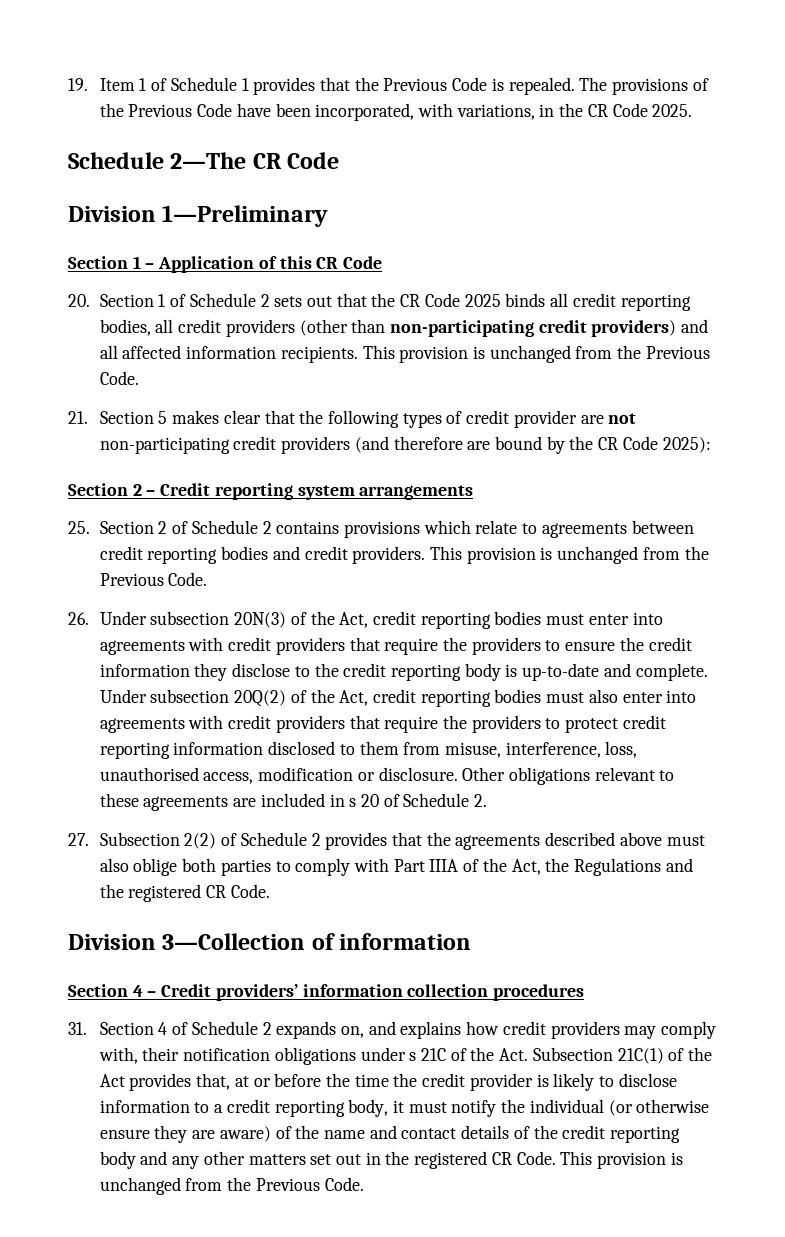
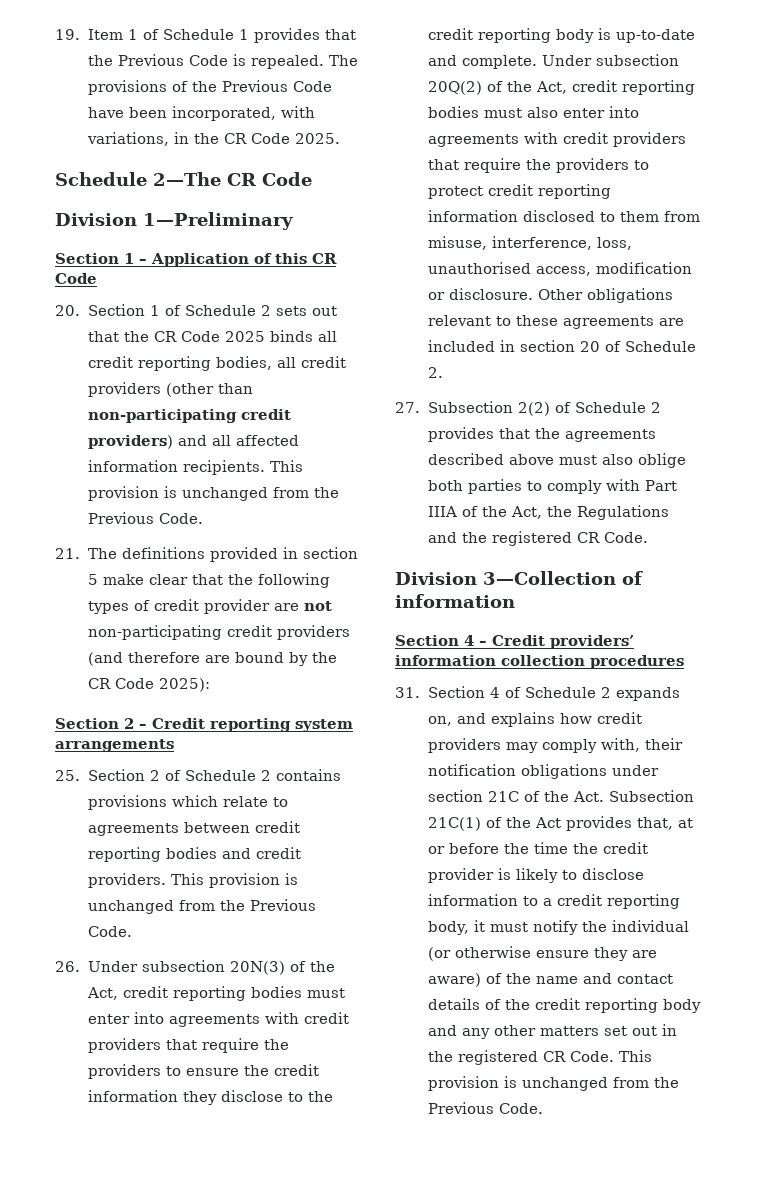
[99,410,220,424] Section 5 makes -> [87,547,358,562] [87,574,144,585] The definitions provided in section 5 make
[349,798,357,807] s -> [519,340,575,352] section
[409,1052,417,1061] s -> [427,790,483,802] section

